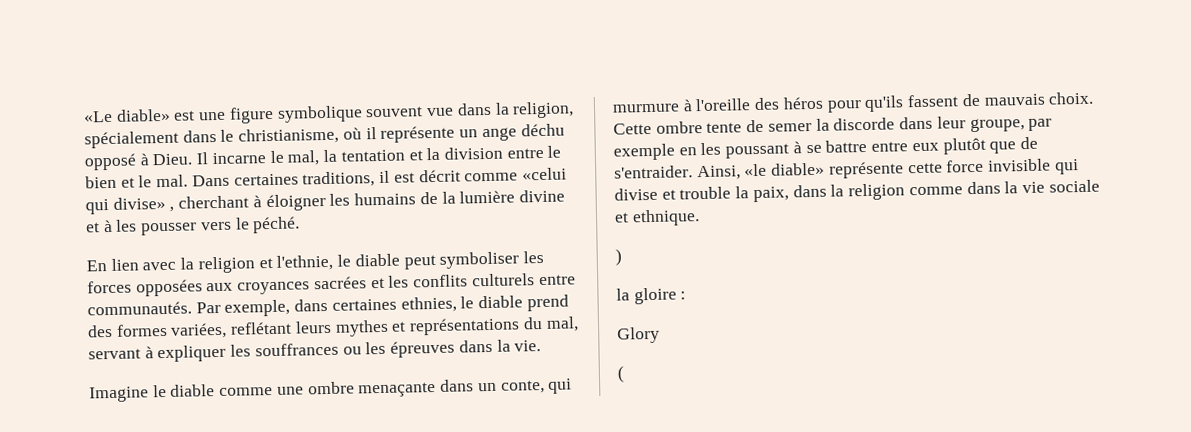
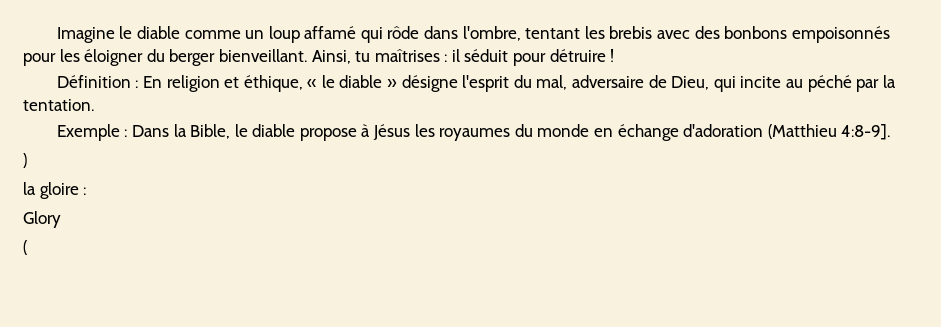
[83,101,575,124] [84,123,565,149] [84,145,562,171] [85,167,567,189] [85,189,565,215] [86,216,301,236] [86,250,544,274] [87,273,576,297] [87,294,569,317] [87,316,579,339] [88,339,542,363] [89,378,573,403] [612,91,1095,113] [613,116,1053,135] [613,136,1038,161] [614,158,1079,181] [614,179,1100,203] [614,209,700,227] «Le diable» est une figure symbolique souvent vue dans la religion, spécialement dans le christianisme, où il représente un ange déchu opposé à Dieu. Il incarne le mal, la tentation et la division entre le bien et le mal. Dans certaines traditions, il est décrit comme «celui qui divise» , cherchant à éloigner les humains de la lumière divine et à les pousser vers le péché. // En lien avec la religion et l'ethnie, le diable peut symboliser les forces opposées aux croyances sacrées et les conflits culturels entre communautés. Par exemple, dans certaines ethnies, le diable prend des formes variées, reflétant leurs mythes et représentations du mal, servant à expliquer les souffrances ou les épreuves dans la vie. // Imagine le diable comme une ombre menaçante dans un conte, qui murmure à l'oreille des héros pour qu'ils fassent de mauvais choix. Cette ombre tente de semer la discorde dans leur groupe, par exemple en les poussant à se battre entre eux plutôt que de s'entraider. Ainsi, «le diable» représente cette force invisible qui divise et trouble la paix, dans la religion comme dans la vie sociale et ethnique. -> [56,26,890,43] [23,49,615,66] [56,75,896,92] [23,99,94,111] [56,124,891,141] Imagine le diable comme un loup affamé qui rôde dans l'ombre, tentant les brebis avec des bonbons empoisonnés pour les éloigner du berger bienveillant. Ainsi, tu maîtrises : il séduit pour détruire ! // Définition : En religion et éthique, « le diable » désigne l'esprit du mal, adversaire de Dieu, qui incite au péché par la tentation. // Exemple : Dans la Bible, le diable propose à Jésus les royaumes du monde en échange d'adoration (Matthieu 4:8-9].

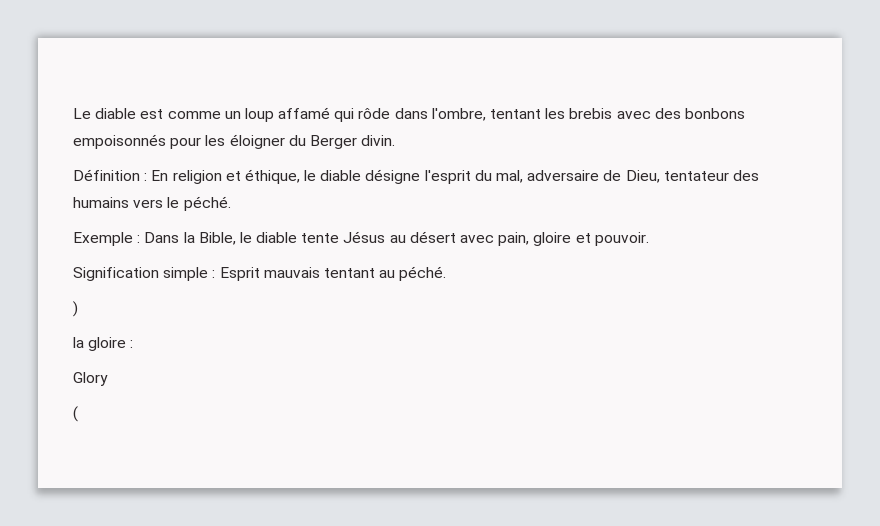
[56,26,180,43] Imagine le diable -> [73,108,164,119] Le diable est
[169,49,615,66] berger bienveillant. Ainsi, tu maîtrises : il séduit pour détruire ! -> [309,135,396,149] Berger divin.
[307,75,398,88] « le diable » -> [304,170,362,181] le diable
[713,75,896,92] [23,99,94,111] qui incite au péché par la tentation. -> [663,170,759,181] [73,196,231,211] tentateur des humains vers le péché.
[299,124,891,141] propose à Jésus les royaumes du monde en échange d'adoration (Matthieu 4:8-9]. -> [301,231,649,246] [73,266,447,281] tente Jésus au désert avec pain, gloire et pouvoir. // Signification simple : Esprit mauvais tentant au péché.

